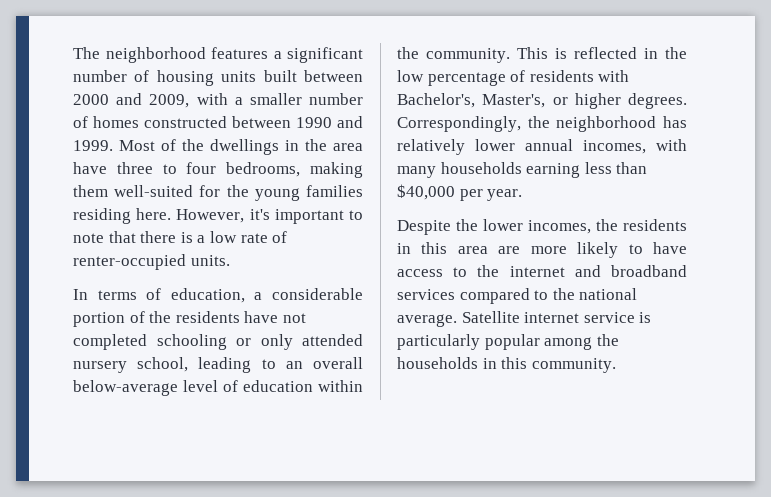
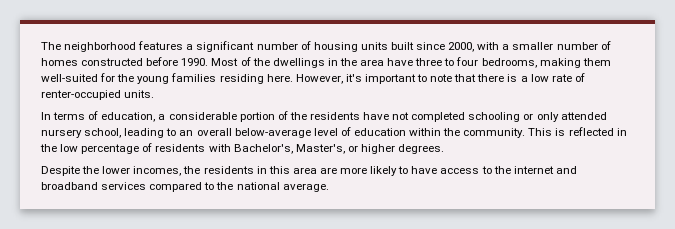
[304,70,363,82] [73,93,190,108] between 2000 and 2009, -> [416,42,475,52] since 2000,
[232,116,363,128] [73,140,113,151] between 1990 and 1999. -> [146,57,209,66] before 1990.
[397,116,687,132] [397,139,687,155] [397,162,648,178] [397,184,523,201] Correspondingly, the neighborhood has relatively lower annual incomes, with many households earning less than $40,000 per year. -> (445, 149) none
[461,311,652,323] [397,334,619,350] [397,357,616,373] Satellite internet service is particularly popular among the households in this community. -> (329, 187) none

